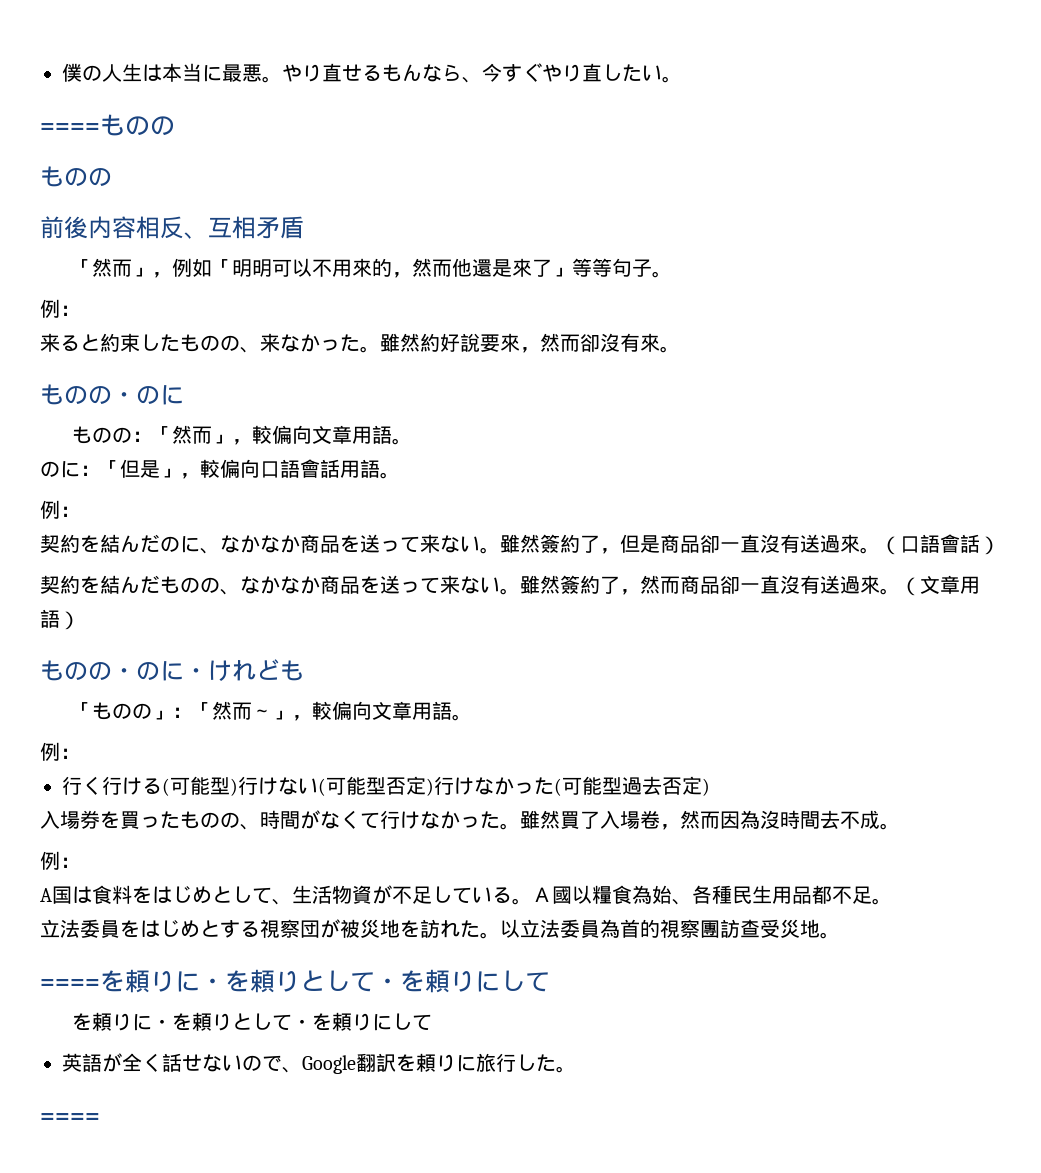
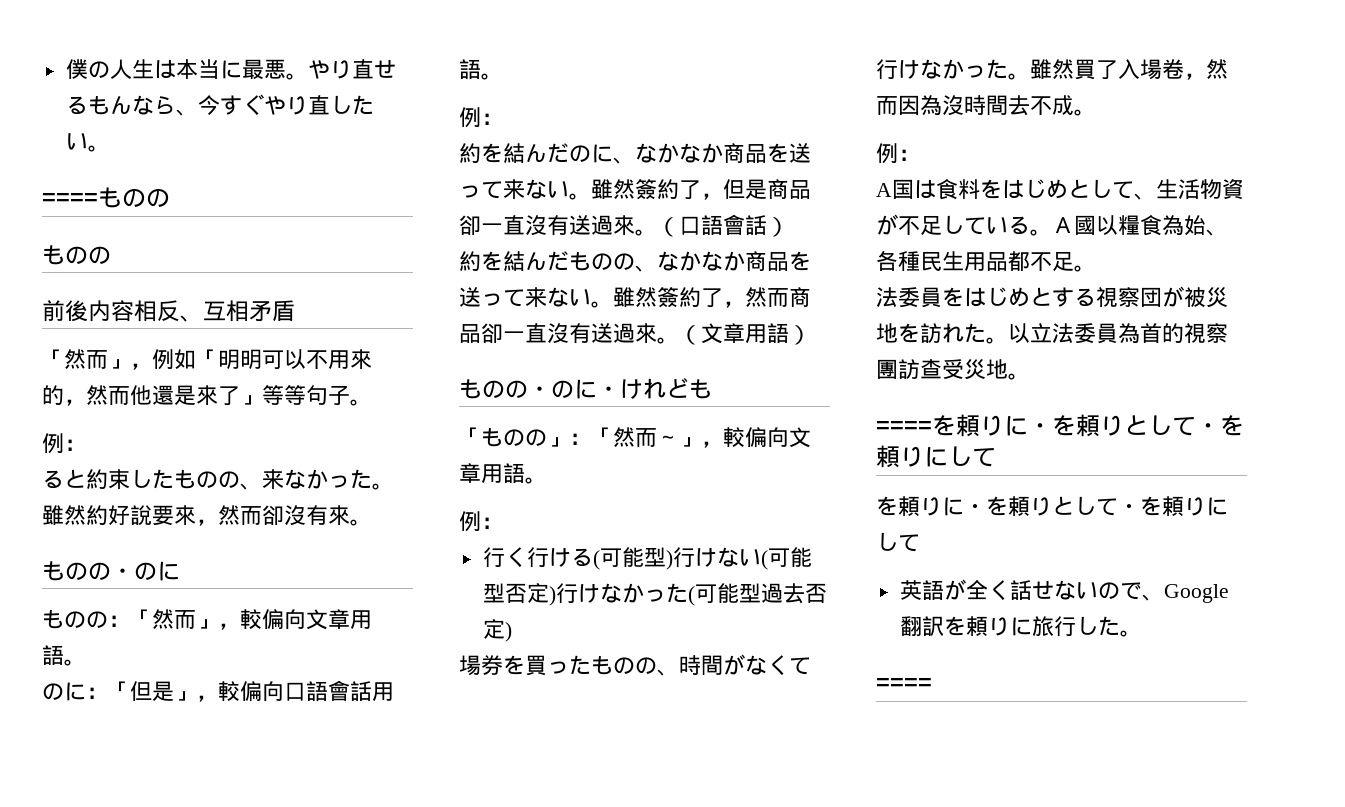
[40,333,60,352] 来 -> (86, 445) none
[40,534,60,553] 契 -> (503, 119) none
[40,575,60,594] 契 -> (789, 227) none
[40,810,60,829] 入 -> (512, 632) none
[40,919,60,938] 立 -> (1096, 268) none

